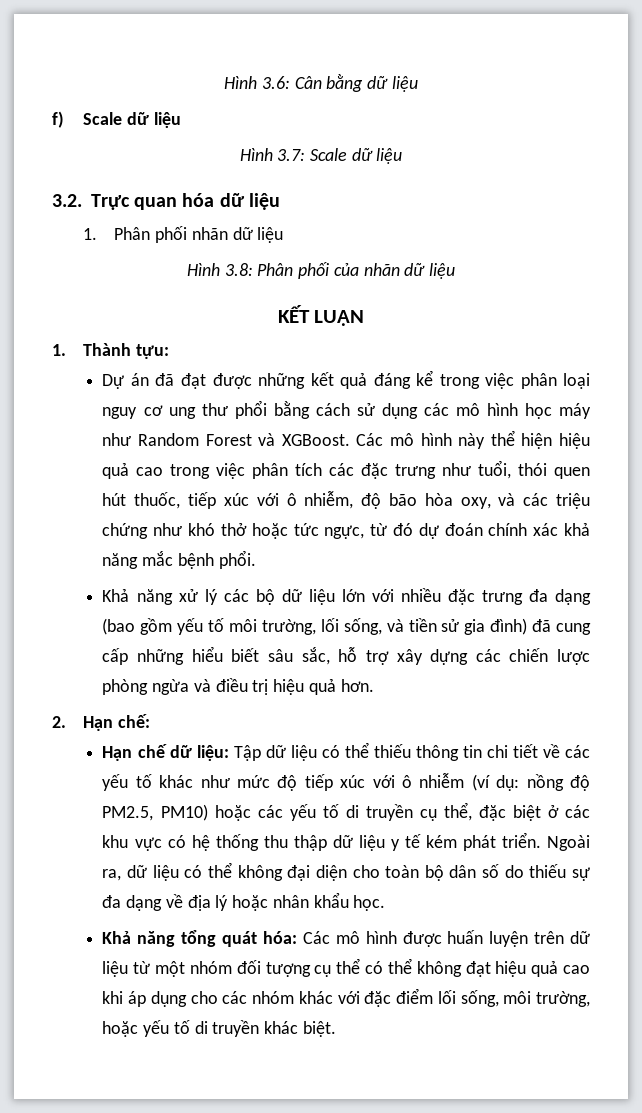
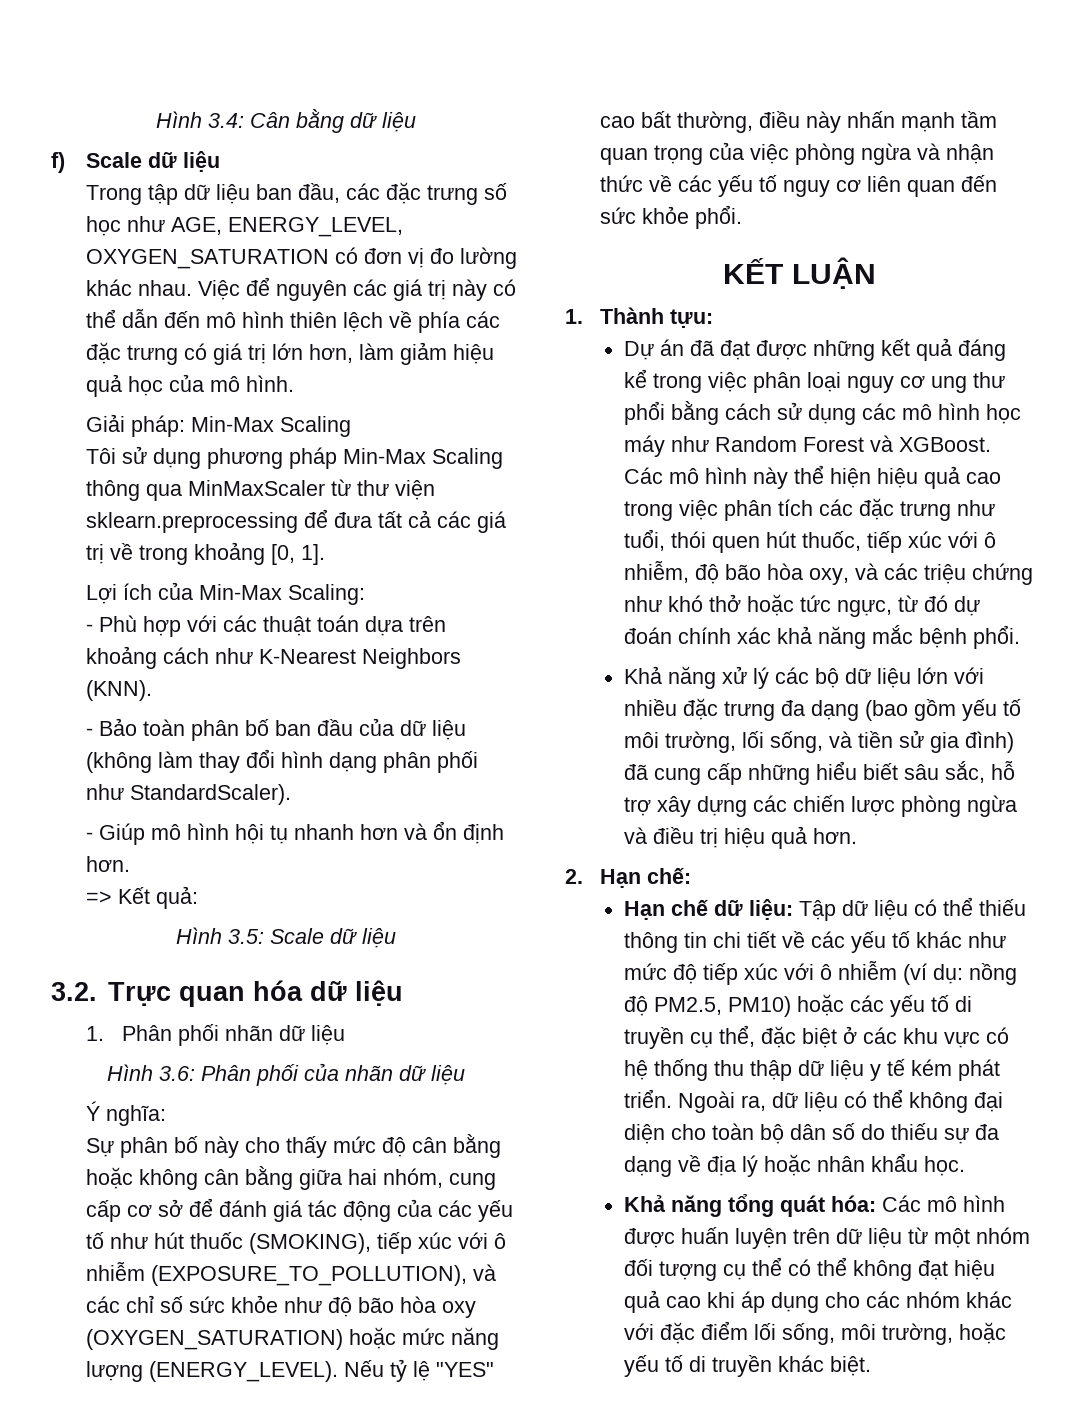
[224,76,290,89] Hình 3.6: -> [155,111,244,128] Hình 3.4:
[239,148,306,161] // Hình 3.7: -> [86,182,508,205] [86,216,404,237] [86,247,518,269] [86,277,517,301] [86,309,501,333] [86,342,495,365] [86,374,295,397] [86,414,352,437] [86,446,504,469] [86,479,436,501] [86,509,507,533] [86,542,326,565] [86,582,366,605] [86,615,447,637] [86,646,462,669] [86,680,153,701] [86,718,467,741] [86,749,479,773] [86,784,292,805] [86,821,505,845] [86,856,131,872] [86,886,199,909] [175,927,264,944] // Trong tập dữ liệu ban đầu, các đặc trưng số học như AGE, ENERGY_LEVEL, OXYGEN_SATURATION có đơn vị đo lường khác nhau. Việc để nguyên các giá trị này có thể dẫn đến mô hình thiên lệch về phía các đặc trưng có giá trị lớn hơn, làm giảm hiệu quả học của mô hình. // Giải pháp: Min-Max Scaling // Tôi sử dụng phương pháp Min-Max Scaling thông qua MinMaxScaler từ thư viện sklearn.preprocessing để đưa tất cả các giá trị về trong khoảng [0, 1]. // Lợi ích của Min-Max Scaling: // - Phù hợp với các thuật toán dựa trên khoảng cách như K-Nearest Neighbors (KNN). // - Bảo toàn phân bố ban đầu của dữ liệu (không làm thay đổi hình dạng phân phối như StandardScaler). // - Giúp mô hình hội tụ nhanh hơn và ổn định hơn. // => Kết quả: // Hình 3.5:
[224,263,253,276] 3.8: -> [158,1066,195,1081] 3.6:
(456, 271) none -> [86,1101,167,1126] [86,1134,502,1158] [86,1166,497,1190] [86,1198,514,1222] [86,1232,507,1254] [86,1262,497,1286] [86,1295,477,1318] [86,1327,500,1350] [86,1359,495,1382] [600,111,998,133] [600,142,995,165] [600,175,998,197] [600,205,743,229] // Ý nghĩa: // Sự phân bố này cho thấy mức độ cân bằng hoặc không cân bằng giữa hai nhóm, cung cấp cơ sở để đánh giá tác động của các yếu tố như hút thuốc (SMOKING), tiếp xúc với ô nhiễm (EXPOSURE_TO_POLLUTION), và các chỉ số sức khỏe như độ bão hòa oxy (OXYGEN_SATURATION) hoặc mức năng lượng (ENERGY_LEVEL). Nếu tỷ lệ "YES" cao bất thường, điều này nhấn mạnh tầm quan trọng của việc phòng ngừa và nhận thức về các yếu tố nguy cơ liên quan đến sức khỏe phổi.

